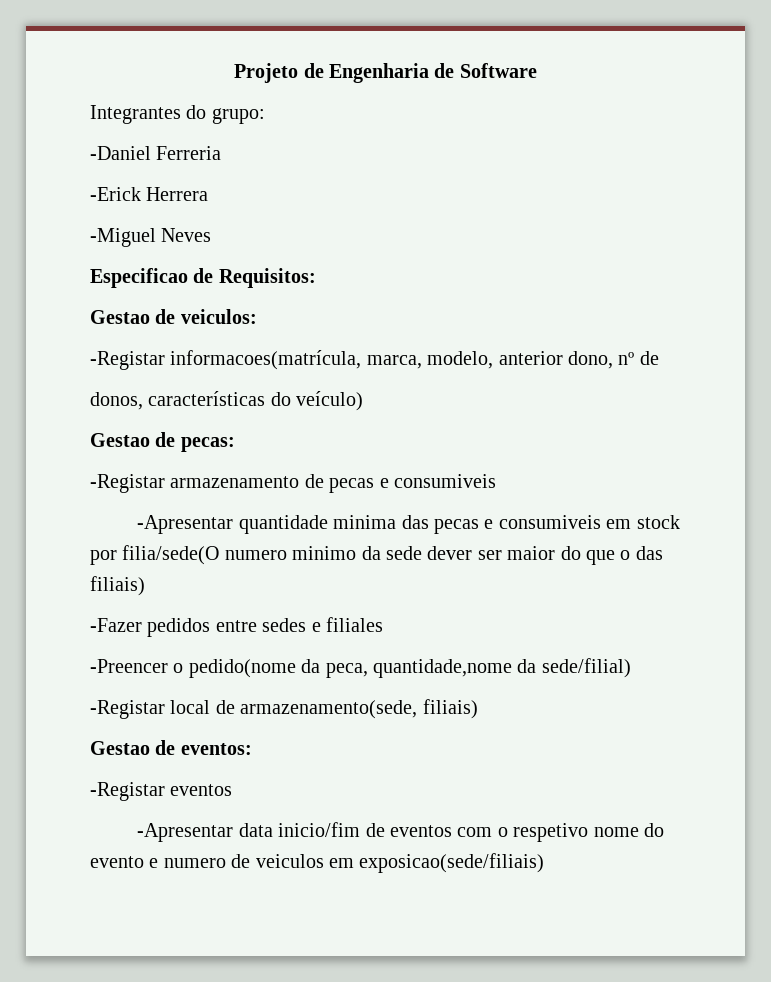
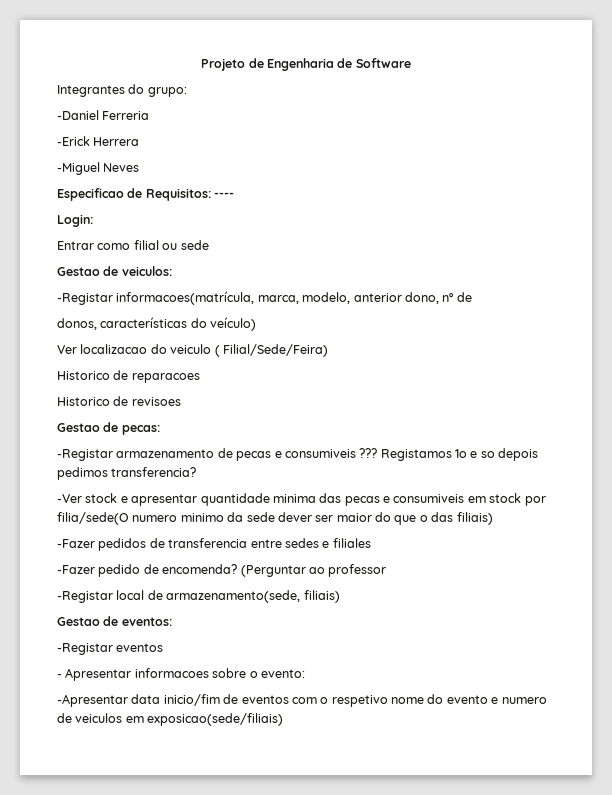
(316, 278) none -> [214,192,235,198] [57,214,93,227] [57,240,209,250] ---- // Login: // Entrar como filial ou sede
(364, 401) none -> [57,344,328,357] [57,370,200,383] [57,396,181,406] // Ver localizacao do veiculo ( Filial/Sede/Feira) // Historico de reparacoes // Historico de revisoes
[137,515,234,534] // -Apresentar -> [359,448,539,461] [57,467,197,480] [57,493,198,506] ??? Registamos 1o e so depois pedimos transferencia? // -Ver stock e apresentar
(211, 627) none -> [149,538,248,548] de transferencia
[90,658,631,678] -Preencer o pedido(nome da peca, quantidade,nome da sede/filial) -> [57,564,387,577] -Fazer pedido de encomenda? (Perguntar ao professor
(233, 790) none -> [57,668,305,681] // - Apresentar informacoes sobre o evento:

